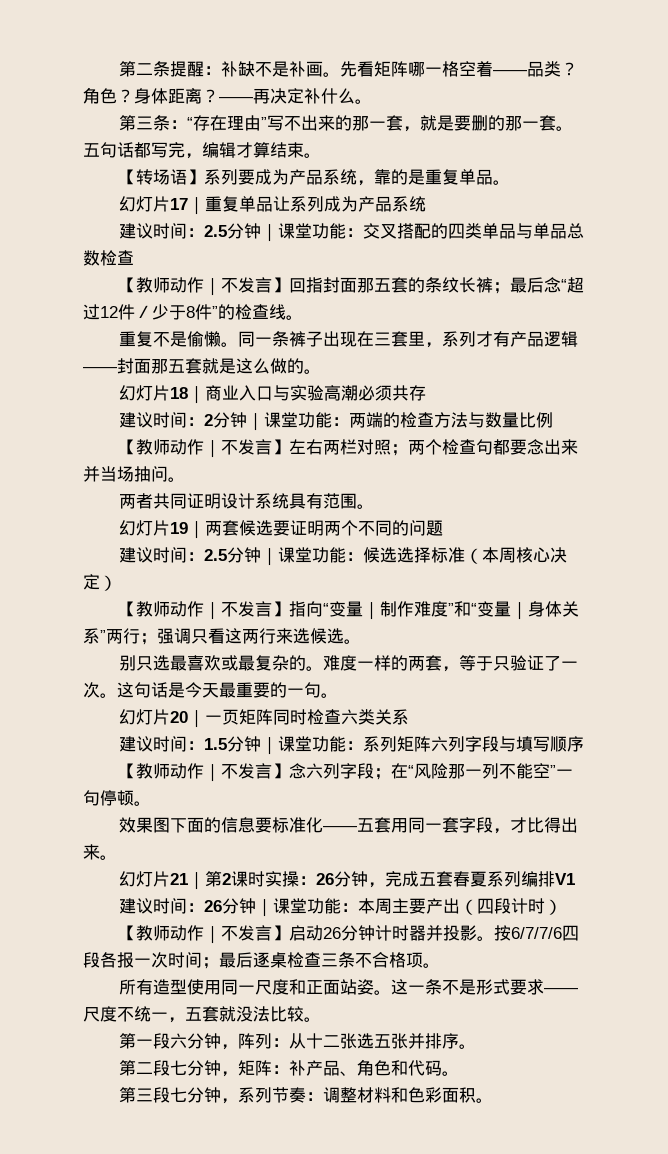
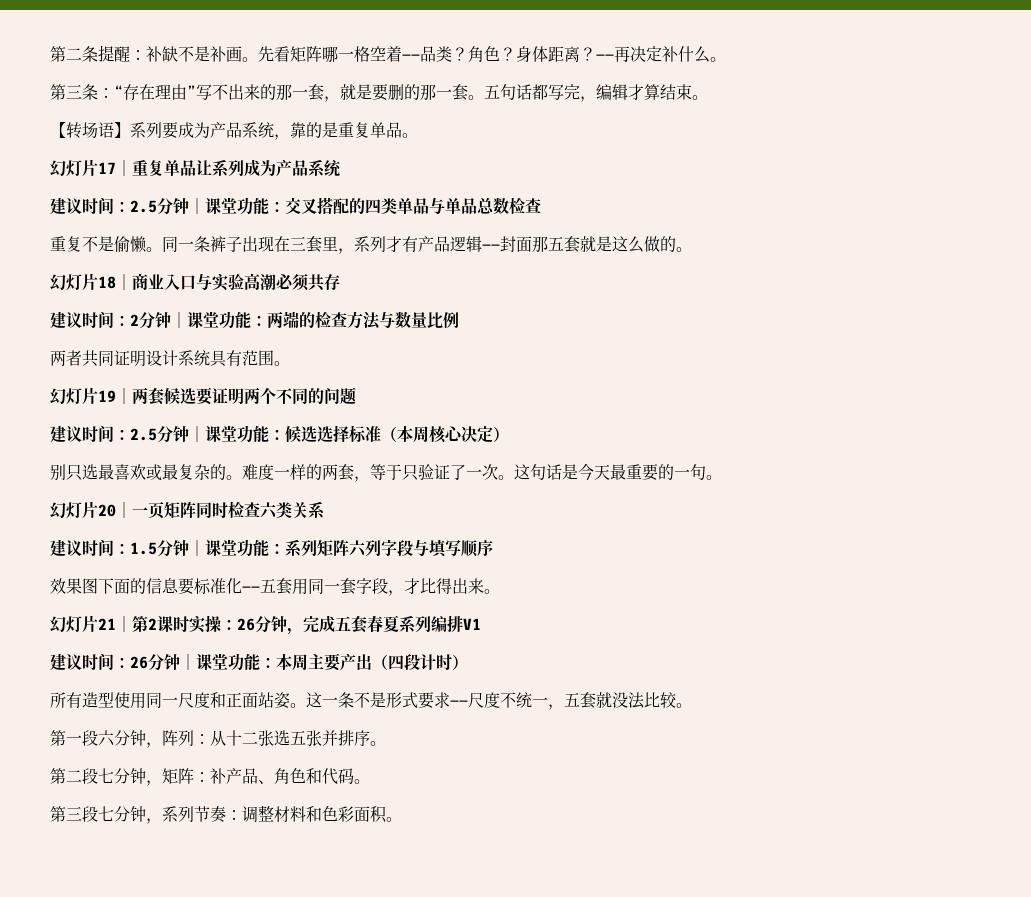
[119,277,585,296] [83,304,303,320] // 【教师动作｜不发言】回指封面那五套的条纹长裤；最后念“超过12件／少于8件”的检查线。 -> (541, 205) none
[119,439,579,458] [83,466,185,482] // 【教师动作｜不发言】左右两栏对照；两个检查句都要念出来并当场抽问。 -> (459, 320) none
[119,601,580,620] [83,628,361,645] // 【教师动作｜不发言】指向“变量｜制作难度”和“变量｜身体关系”两行；强调只看这两行来选候选。 -> (509, 434) none
[119,763,574,782] [83,790,151,806] // 【教师动作｜不发言】念六列字段；在“风险那一列不能空”一句停顿。 -> (493, 548) none
[119,925,580,944] [83,952,440,969] // 【教师动作｜不发言】启动26分钟计时器并投影。按6/7/7/6四段各报一次时间；最后逐桌检查三条不合格项。 -> (468, 662) none

